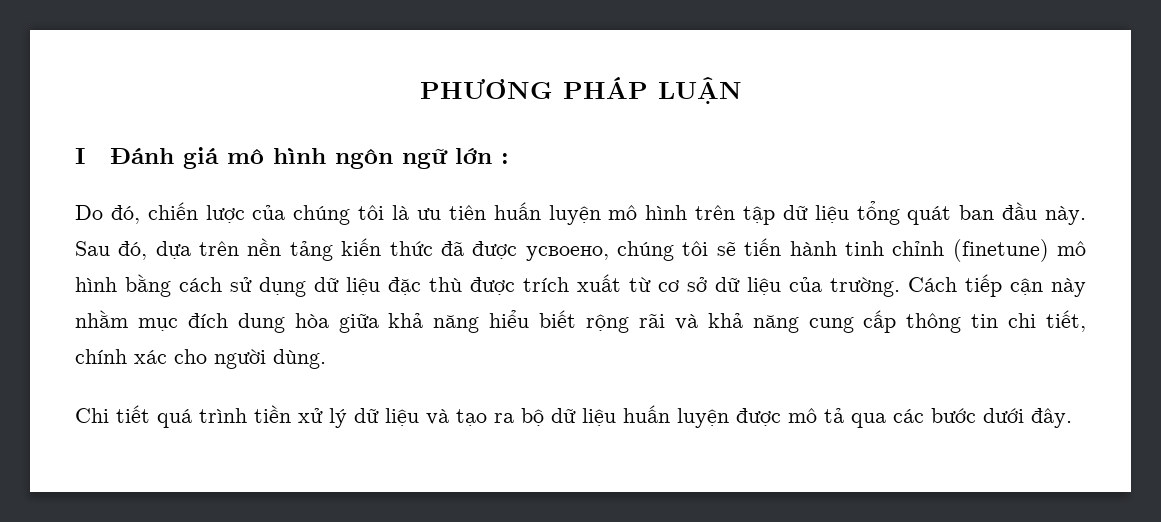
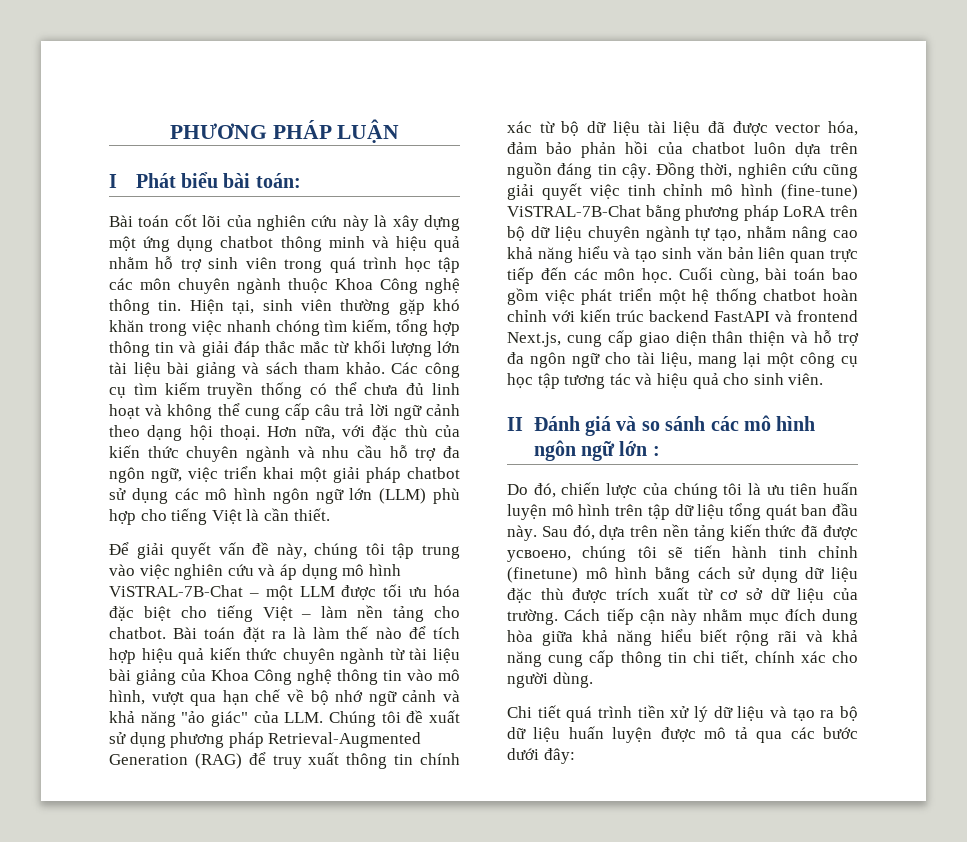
[109,147,219,169] Đánh giá -> [135,172,301,188] [109,214,460,231] [109,236,460,252] [109,256,461,273] [109,278,460,294] [109,299,460,315] [109,319,460,336] [109,340,460,357] [109,362,460,378] [109,382,460,399] [109,403,460,420] [109,425,460,441] [109,445,460,462] [109,466,460,483] [109,488,460,504] [109,508,330,525] [109,542,460,559] [109,564,401,580] [109,584,460,600] [109,605,460,622] [109,626,460,642] [109,647,460,664] [109,669,460,685] [109,689,461,706] [109,710,461,727] [109,732,422,748] [109,752,460,769] [507,121,858,136] [507,141,858,158] [507,162,858,179] [507,183,858,200] [507,205,858,221] [507,226,858,242] [507,246,858,263] [507,267,858,284] [507,288,858,305] [507,309,858,322] [507,330,859,347] [507,352,858,368] [507,373,824,389] [507,416,739,436] Phát biểu bài toán: // Bài toán cốt lõi của nghiên cứu này là xây dựng một ứng dụng chatbot thông minh và hiệu quả nhằm hỗ trợ sinh viên trong quá trình học tập các môn chuyên ngành thuộc Khoa Công nghệ thông tin. Hiện tại, sinh viên thường gặp khó khăn trong việc nhanh chóng tìm kiếm, tổng hợp thông tin và giải đáp thắc mắc từ khối lượng lớn tài liệu bài giảng và sách tham khảo. Các công cụ tìm kiếm truyền thống có thể chưa đủ linh hoạt và không thể cung cấp câu trả lời ngữ cảnh theo dạng hội thoại. Hơn nữa, với đặc thù của kiến thức chuyên ngành và nhu cầu hỗ trợ đa ngôn ngữ, việc triển khai một giải pháp chatbot sử dụng các mô hình ngôn ngữ lớn (LLM) phù hợp cho tiếng Việt là cần thiết. // Để giải quyết vấn đề này, chúng tôi tập trung vào việc nghiên cứu và áp dụng mô hình ViSTRAL-7B-Chat – một LLM được tối ưu hóa đặc biệt cho tiếng Việt – làm nền tảng cho chatbot. Bài toán đặt ra là làm thế nào để tích hợp hiệu quả kiến thức chuyên ngành từ tài liệu bài giảng của Khoa Công nghệ thông tin vào mô hình, vượt qua hạn chế về bộ nhớ ngữ cảnh và khả năng "ảo giác" của LLM. Chúng tôi đề xuất sử dụng phương pháp Retrieval-Augmented Generation (RAG) để truy xuất thông tin chính xác từ bộ dữ liệu tài liệu đã được vector hóa, đảm bảo phản hồi của chatbot luôn dựa trên nguồn đáng tin cậy. Đồng thời, nghiên cứu cũng giải quyết việc tinh chỉnh mô hình (fine-tune) ViSTRAL-7B-Chat bằng phương pháp LoRA trên bộ dữ liệu chuyên ngành tự tạo, nhằm nâng cao khả năng hiểu và tạo sinh văn bản liên quan trực tiếp đến các môn học. Cuối cùng, bài toán bao gồm việc phát triển một hệ thống chatbot hoàn chỉnh với kiến trúc backend FastAPI và frontend Next.js, cung cấp giao diện thân thiện và hỗ trợ đa ngôn ngữ cho tài liệu, mang lại một công cụ học tập tương tác và hiệu quả cho sinh viên. // II Đánh giá và so sánh các
[1031,408,1072,428] đây. -> [543,748,575,764] đây:

